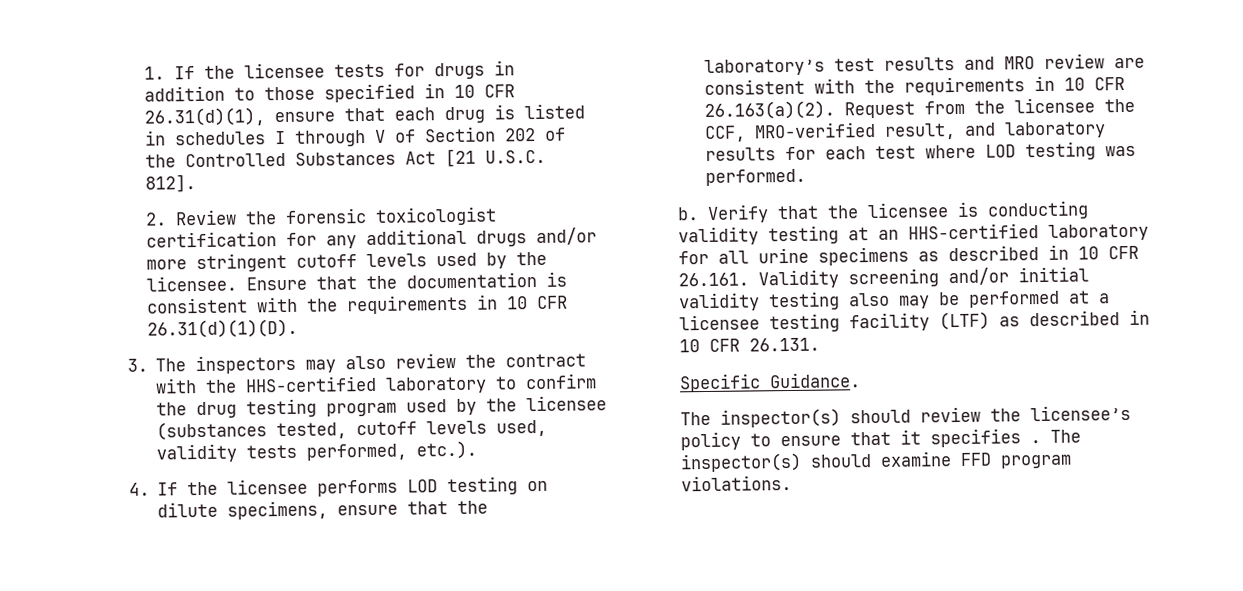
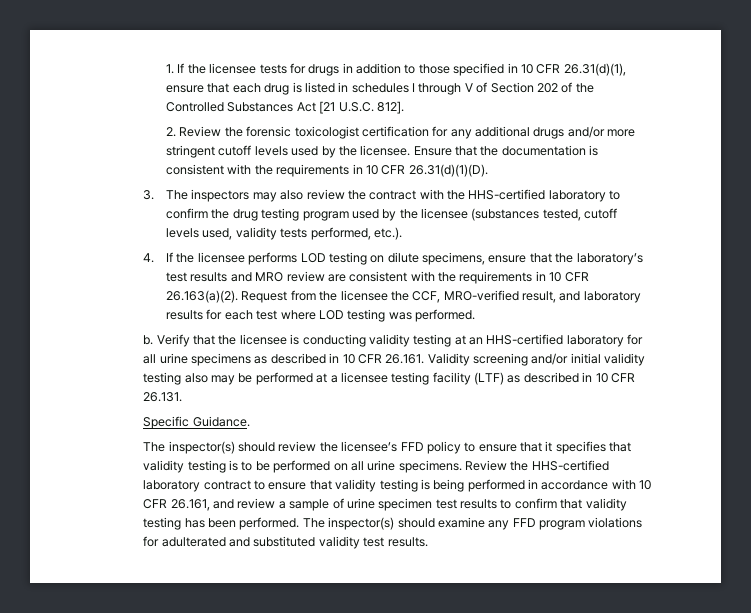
(1131, 413) none -> [400,442,424,451] FFD
[1029,440,1041,444] . -> [609,442,632,452] [143,460,609,473] [143,479,652,492] [143,498,627,511] [143,517,300,530] that validity testing is to be performed on all urine specimens. Review the HHS-certified laboratory contract to ensure that validity testing is being performed in accordance with 10 CFR 26.161, and review a sample of urine specimen test results to confirm that validity testing has been performed.
(952, 459) none -> [488,520,510,530] any
[680,474,792,492] violations. -> [588,517,643,528] [143,536,428,549] violations for adulterated and substituted validity test results.

